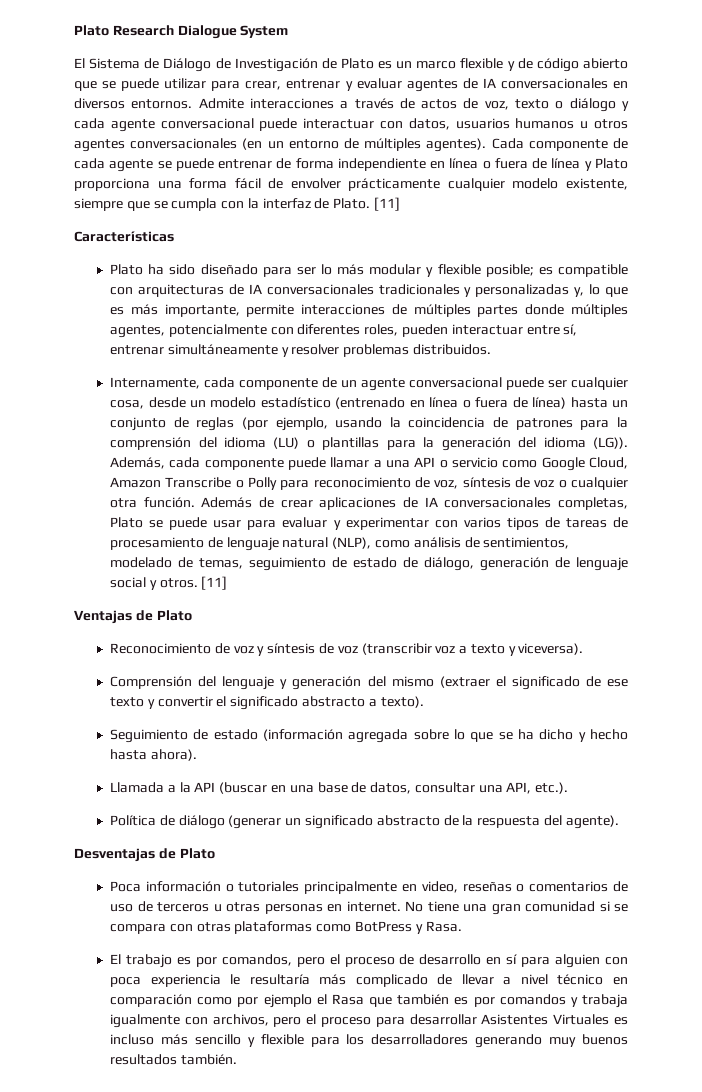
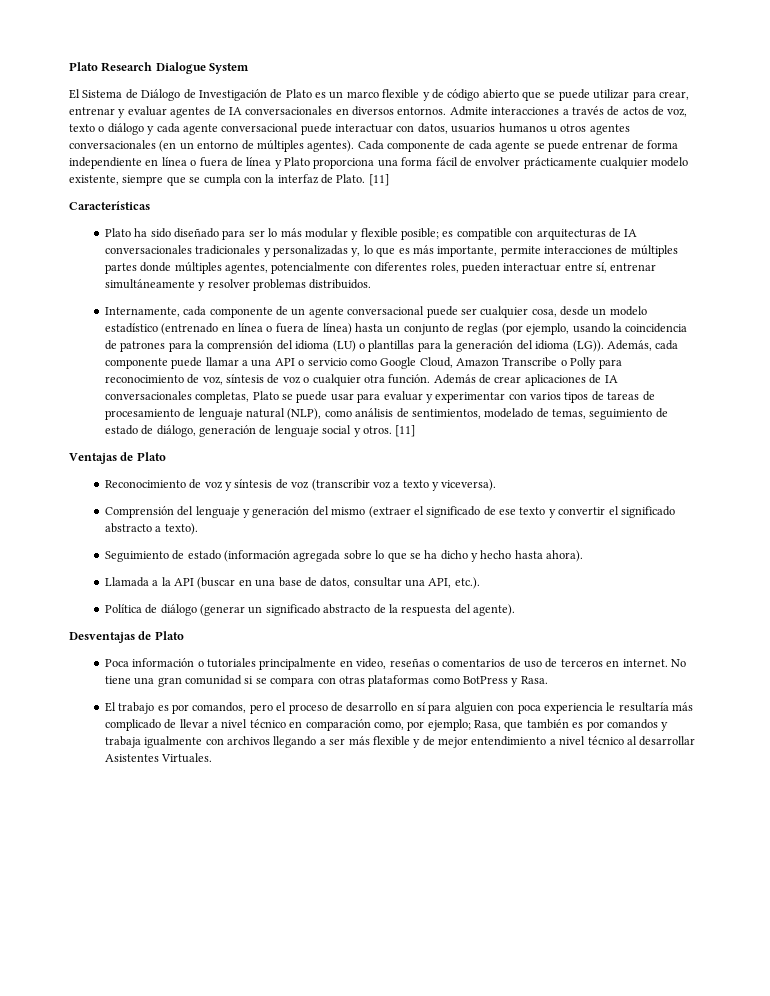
[213,902,323,914] u otras personas -> (603, 663) none
[197,994,364,1008] como por ejemplo el Rasa -> [373,719,502,731] como, por ejemplo; Rasa,
[212,1014,629,1027] [110,1034,628,1048] [110,1054,237,1065] archivos, pero el proceso para desarrollar Asistentes Virtuales es incluso más sencillo y flexible para los desarrolladores generando muy buenos resultados también. -> [227,736,696,748] [104,753,213,763] archivos llegando a ser más flexible y de mejor entendimiento a nivel técnico al desarrollar Asistentes Virtuales.

